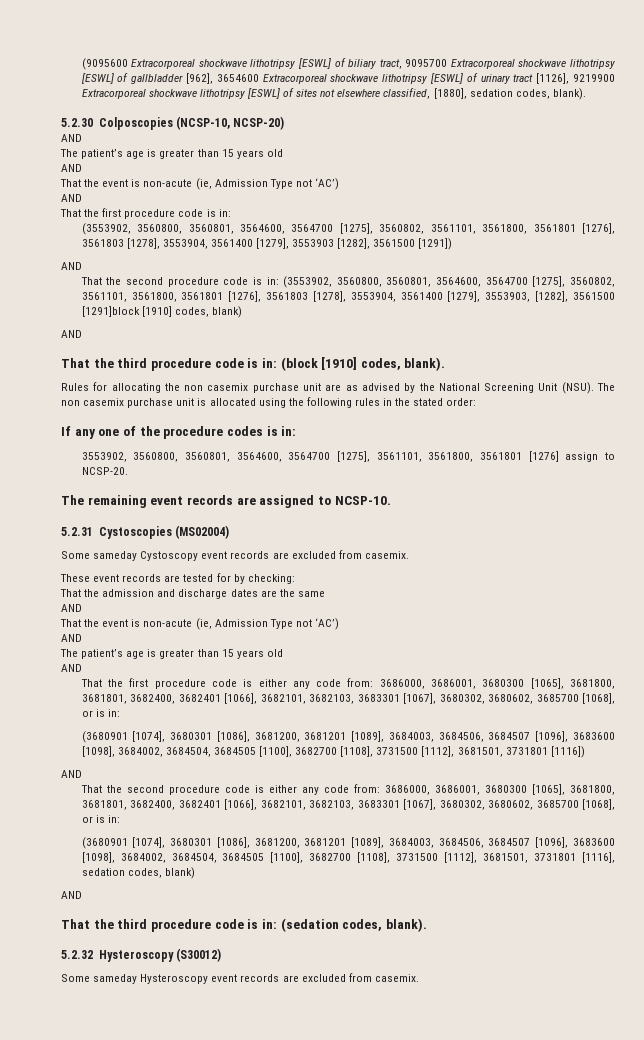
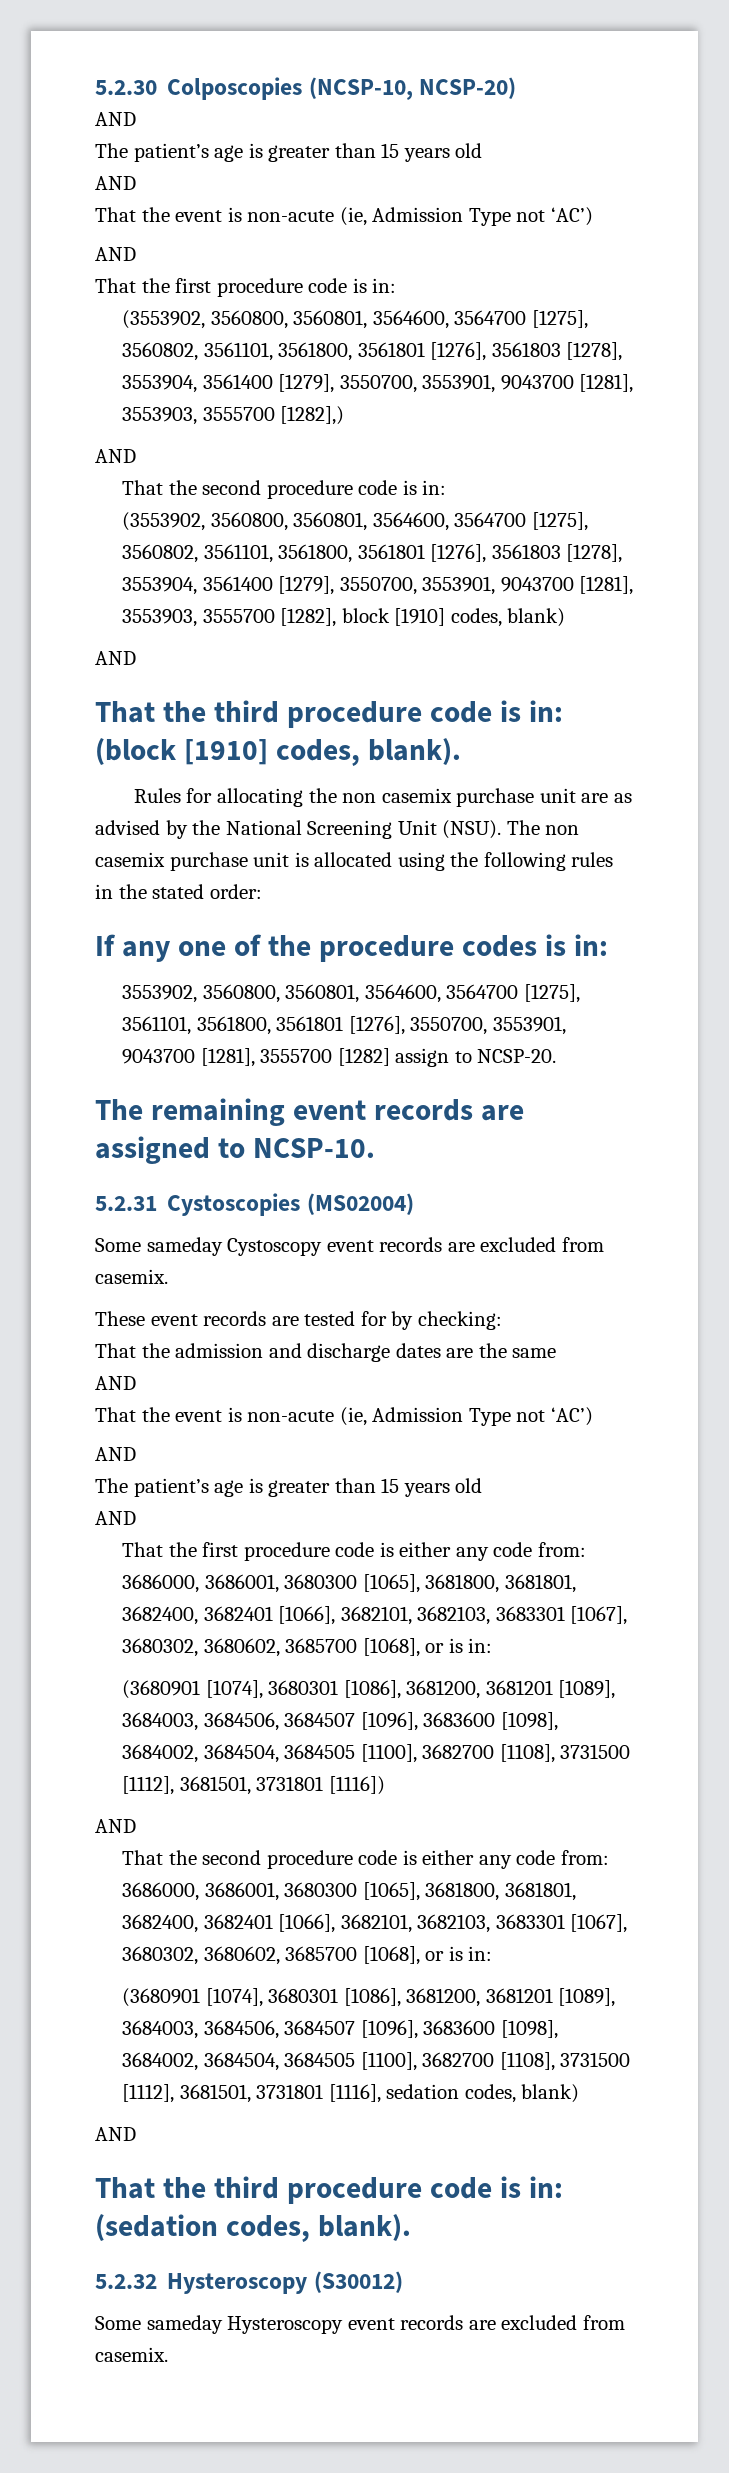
[81,58,615,70] [80,73,616,84] [81,88,586,100] (9095600 Extracorporeal shockwave lithotripsy [ESWL] of biliary tract, 9095700 Extracorporeal shockwave lithotripsy [ESWL] of gallbladder [962], 3654600 Extracorporeal shockwave lithotripsy [ESWL] of urinary tract [1126], 9219900 Extracorporeal shockwave lithotripsy [ESWL] of sites not elsewhere classified, [1880], sedation codes, blank). // -> (95, 87) none
[292,238,453,250] 3553903 [1282], 3561500 [1291]) -> [339,374,634,393] [122,406,345,425] 3550700, 3553901, 9043700 [1281], 3553903, 3555700 [1282],)
(279, 281) none -> (447, 487) //
[485,291,615,302] [81,306,140,317] 3553903, [1282], 3561500 [1291]block -> [339,576,634,595] [122,608,390,627] 3550700, 3553901, 9043700 [1281], 3553903, 3555700 [1282], block
[528,451,559,462] [1276] -> [348,1016,566,1035] [122,1048,390,1067] [1276], 3550700, 3553901, 9043700 [1281], 3555700 [1282]

